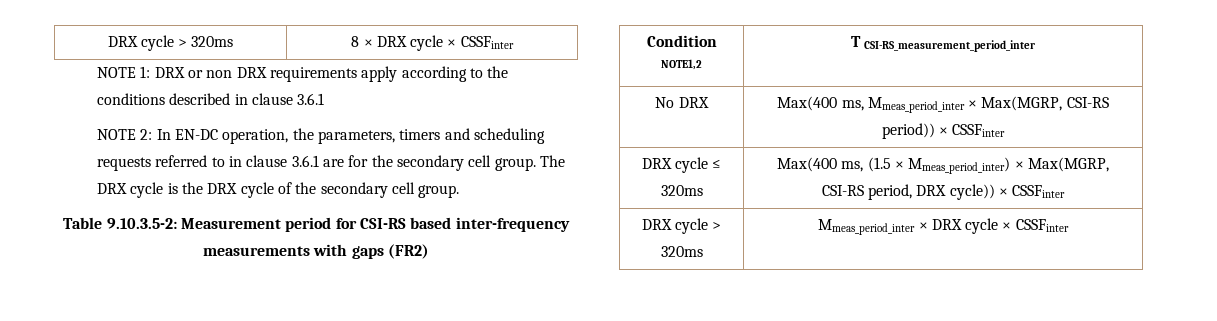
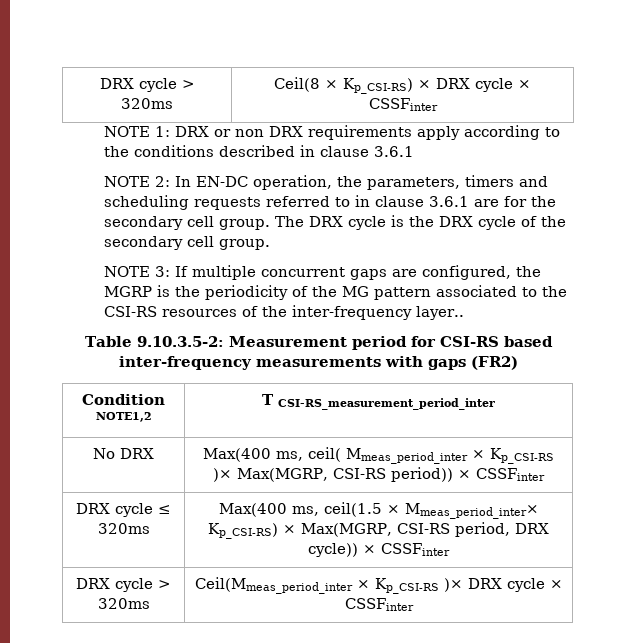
[107,35,234,51] [351,36,360,47] DRX cycle > 320ms | 8 -> [99,78,195,92] [121,98,173,109] [274,77,414,94] DRX cycle > 320ms | Ceil(8 × Kp_CSI-RS)
(460, 191) none -> [103,265,541,280] [103,285,567,300] [103,305,464,320] // NOTE 3: If multiple concurrent gaps are configured, the MGRP is the periodicity of the MG pattern associated to the CSI-RS resources of the inter-frequency layer..
[867,97,978,113] Mmeas_period_inter × -> [308,447,554,464] [213,468,233,482] ceil( Mmeas_period_inter × Kp_CSI-RS )×
[867,157,1011,174] (1.5 × Mmeas_period_inter) -> [323,502,539,519] [208,523,279,539] ceil(1.5 × Mmeas_period_inter× Kp_CSI-RS)
[818,219,928,235] Mmeas_period_inter × -> [194,577,463,594] Ceil(Mmeas_period_inter × Kp_CSI-RS )×

